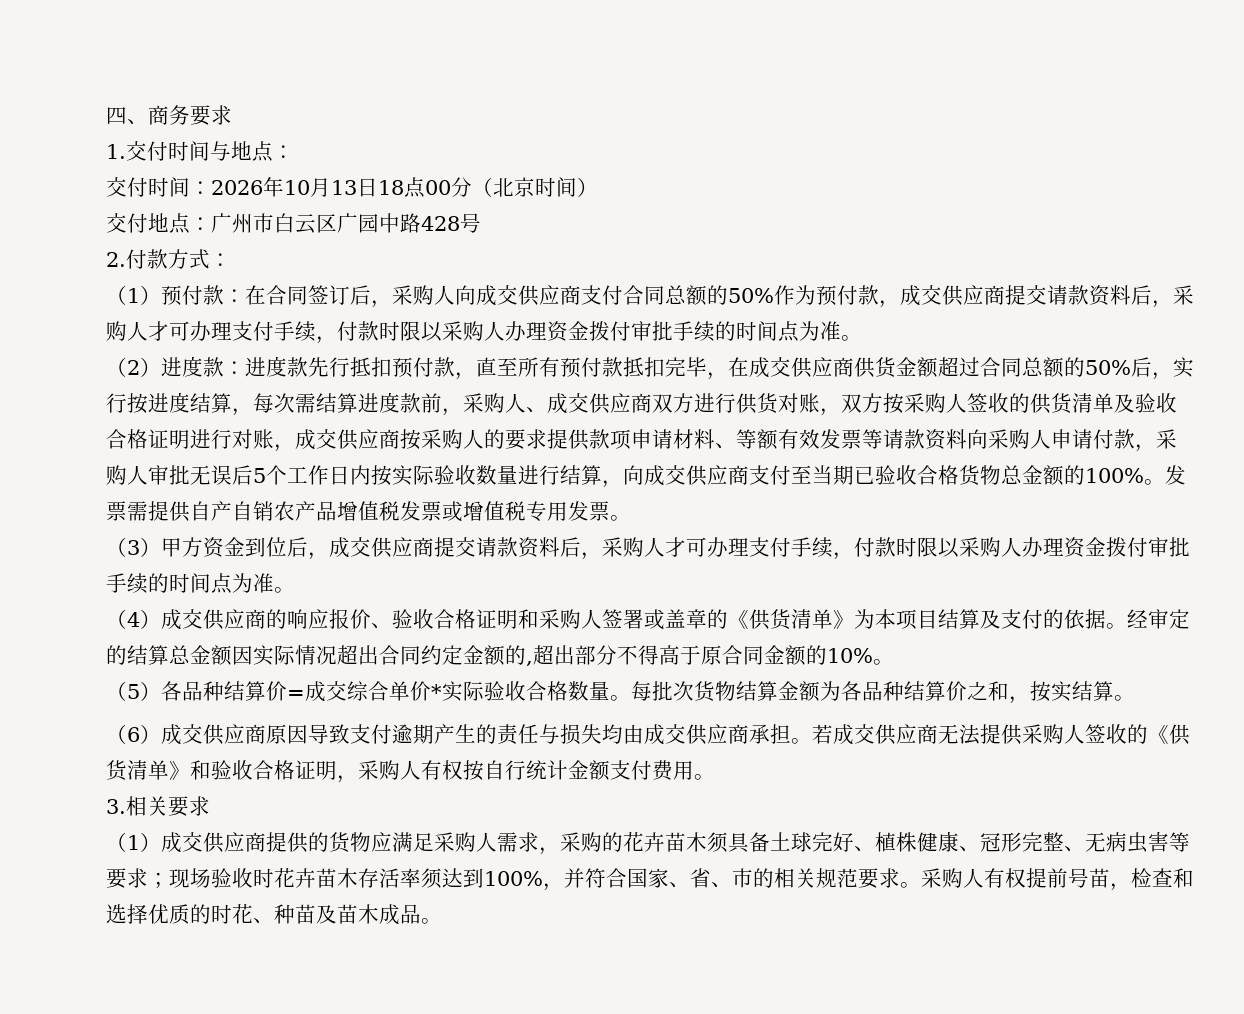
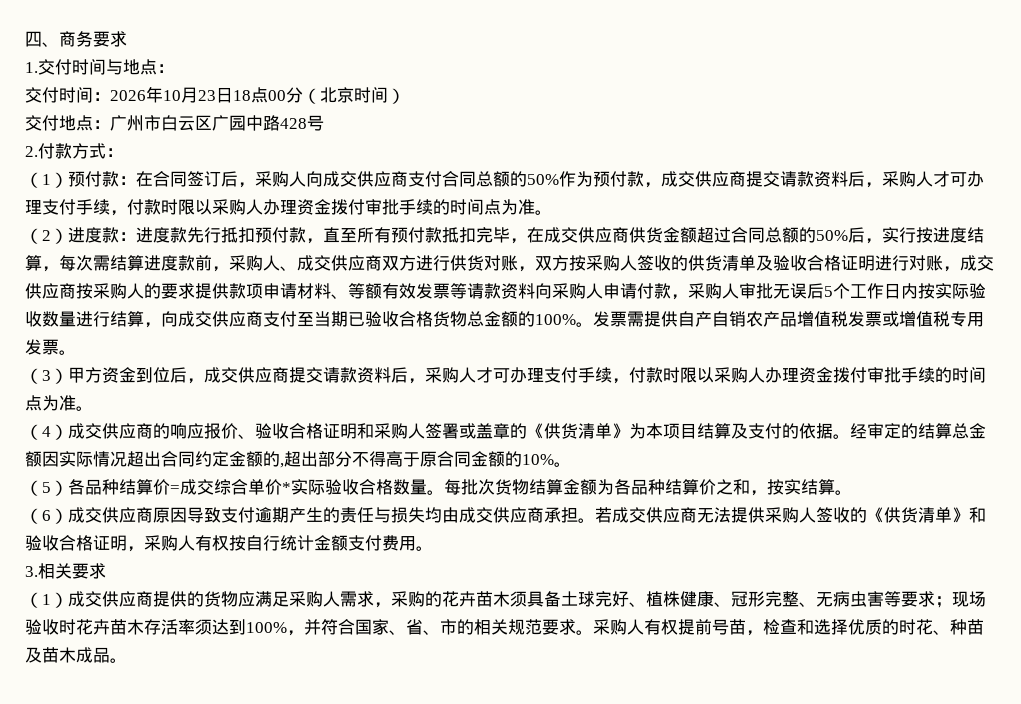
[331,180,357,195] 13 -> [198,90,216,101] 23

